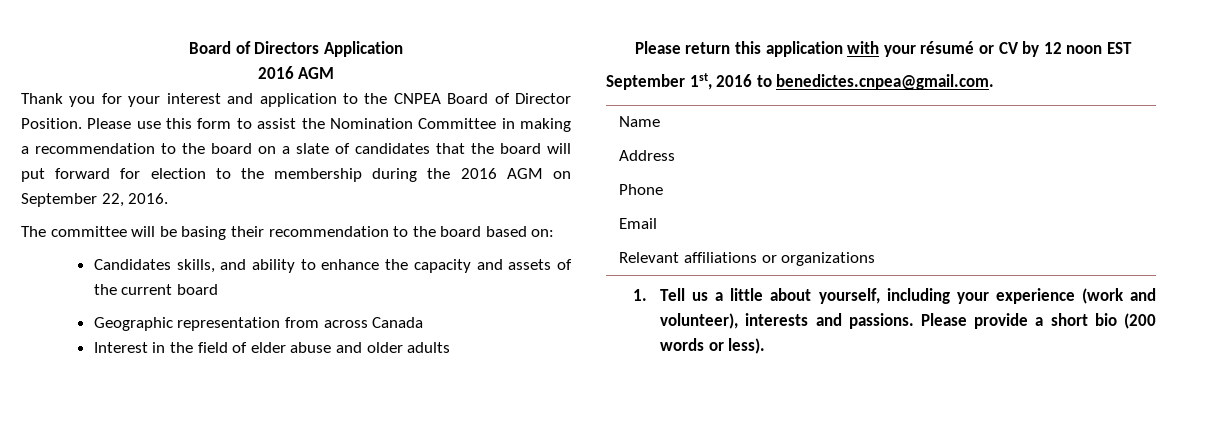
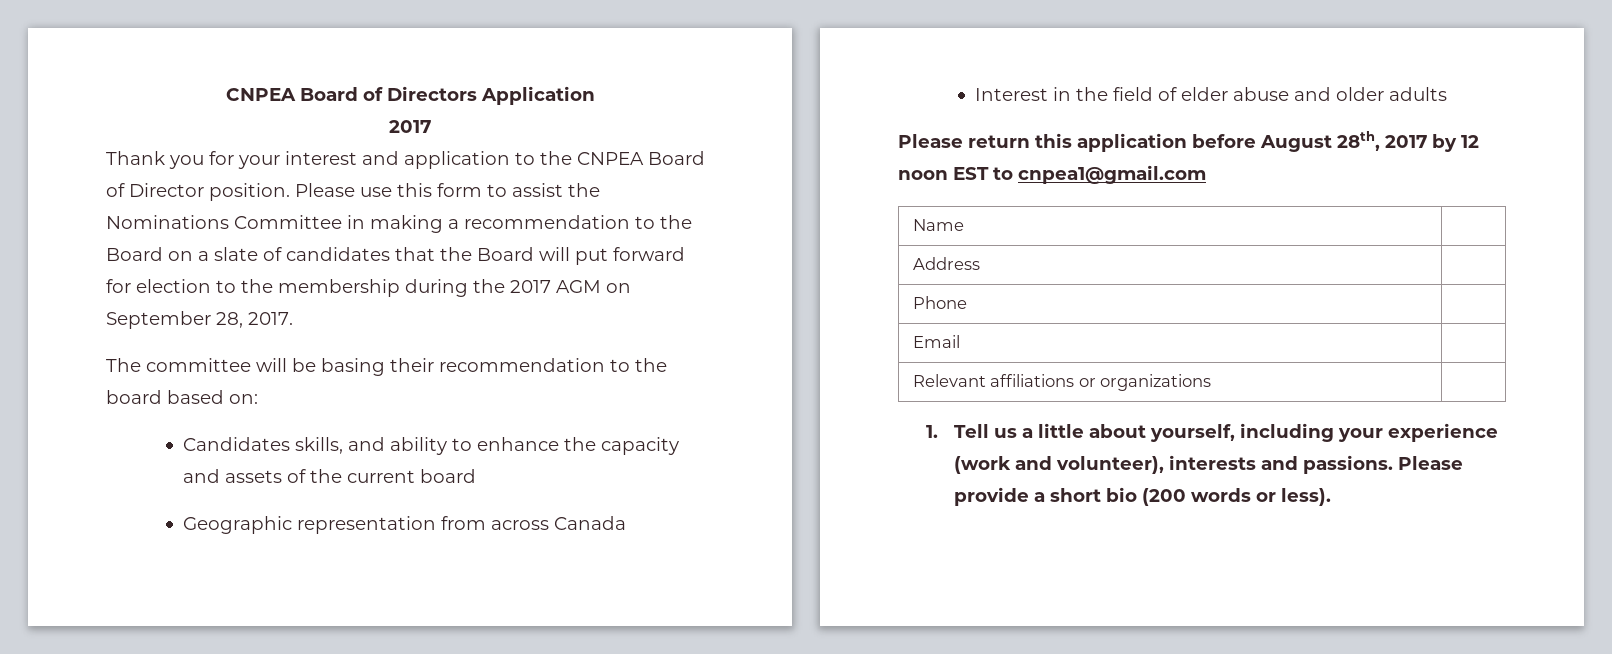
(189, 47) none -> [225,88,296,101] CNPEA
[257,66,335,79] 2016 AGM -> [389,120,431,133] 2017
[21,118,82,129] Position. -> [209,183,290,201] position.
[329,118,413,129] Nomination -> [106,215,229,229] Nominations
[211,143,252,154] board -> [106,247,163,261] Board
[500,143,541,154] board -> [477,247,534,261] Board
[460,168,497,179] 2016 -> [510,280,551,293] 2017
[101,193,169,207] 22, 2016. -> [216,312,293,328] 28, 2017.
[847,41,1019,57] with your résumé or CV -> [1192,131,1427,152] before August 28th, 2017
[606,73,995,90] // September 1st, 2016 to benedictes.cnpea@gmail.com. -> [993,165,1206,184] to cnpea1@gmail.com

